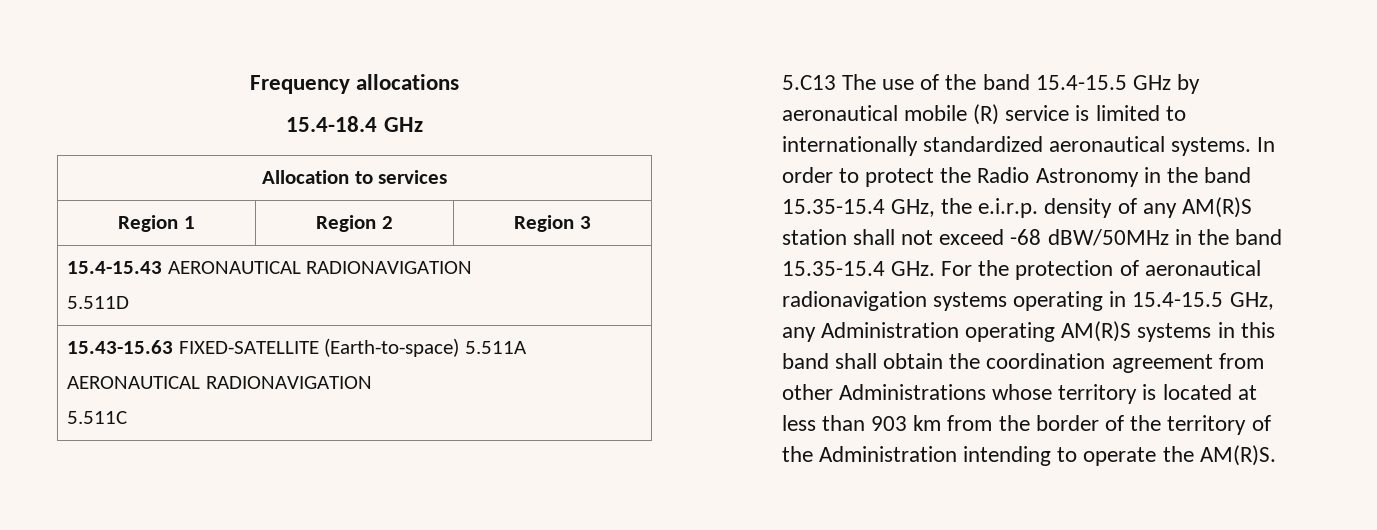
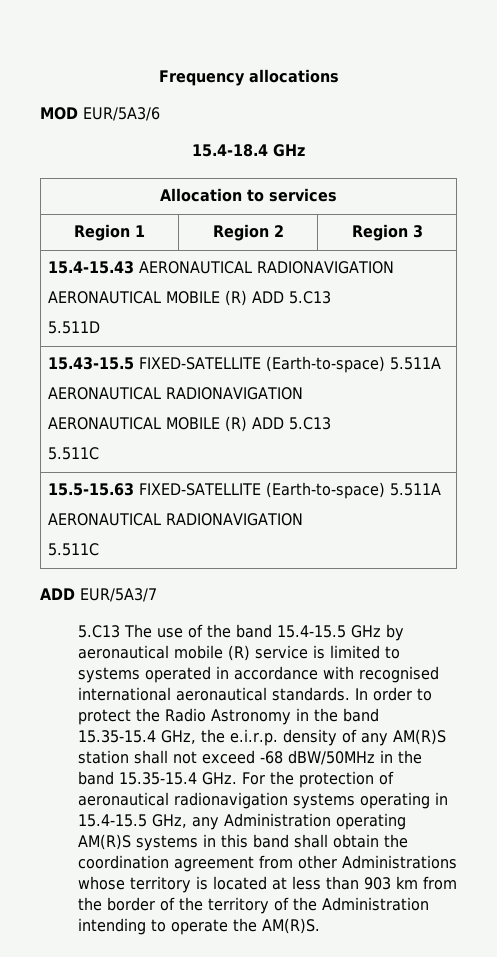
(460, 82) none -> [40,107,160,121] // MOD EUR/5A3/6
[67,296,130,309] [67,340,174,354] 5.511D // 15.43-15.63 -> [48,290,332,306] [48,321,101,334] [48,356,442,373] [48,387,304,400] [48,416,332,432] [48,447,100,460] [48,483,135,496] AERONAUTICAL MOBILE (R) ADD 5.C13 // 5.511D // 15.43-15.5 FIXED-SATELLITE (Earth-to-space) 5.511A // AERONAUTICAL RADIONAVIGATION // AERONAUTICAL MOBILE (R) ADD 5.C13 // 5.511C // 15.5-15.63
(128, 417) none -> [40,588,157,602] // ADD EUR/5A3/7
[781,136,1252,156] internationally standardized aeronautical systems. -> [77,666,439,683] [77,687,350,701] systems operated in accordance with recognised international aeronautical standards.

